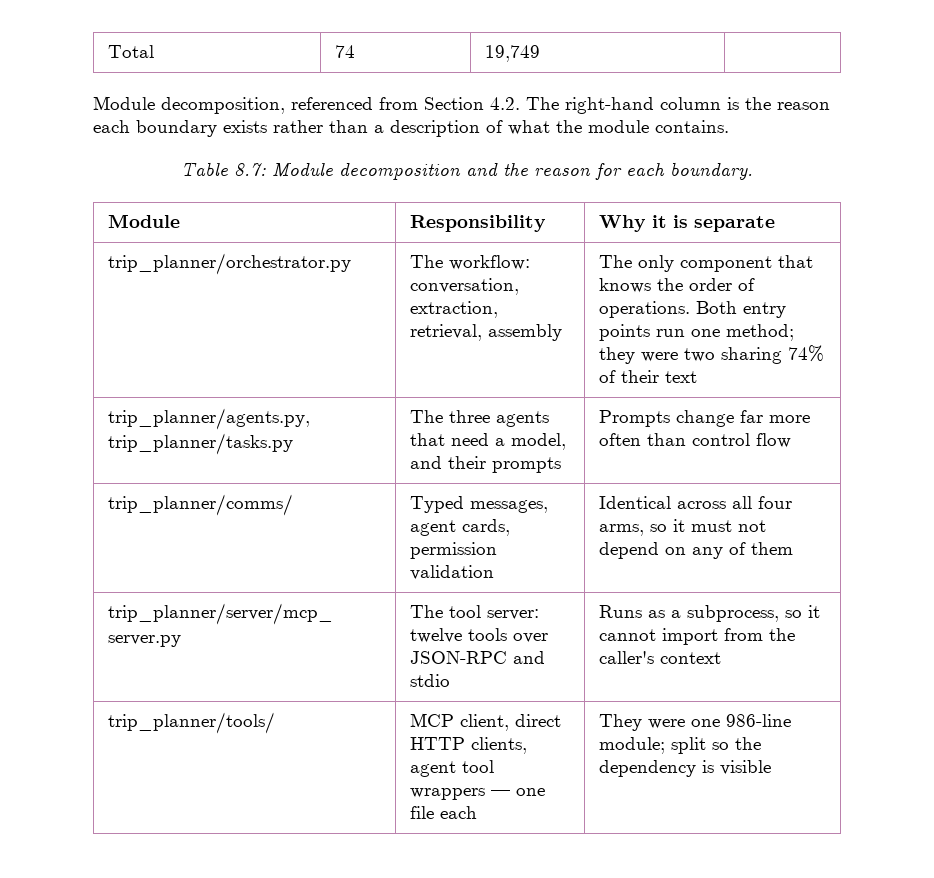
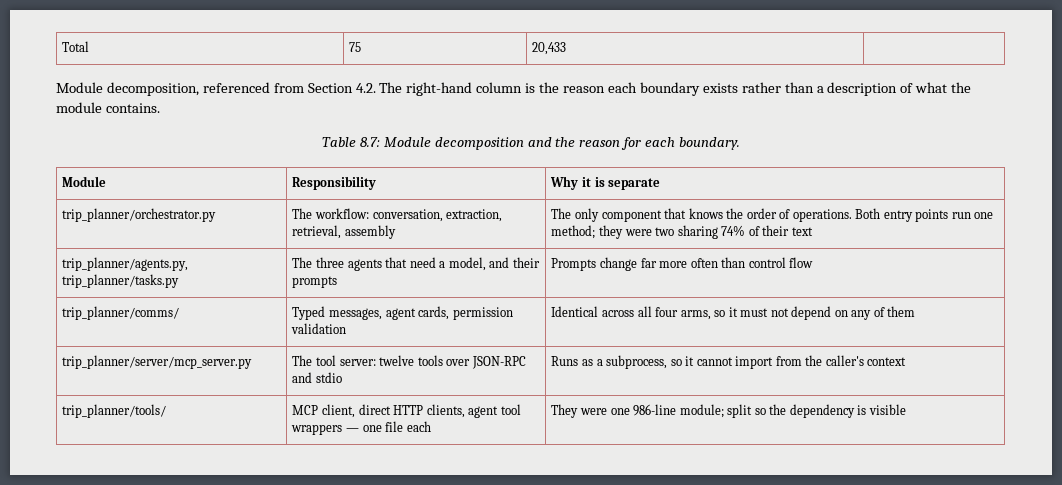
[334,45,355,58] [484,45,540,62] 74 | 19,749 -> [349,42,362,52] [532,42,567,55] 75 | 20,433

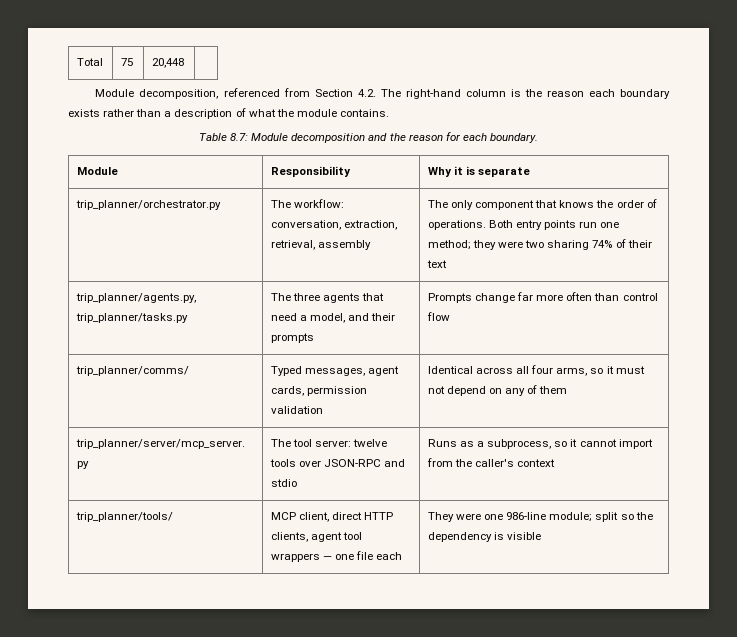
[532,42,567,55] 20,433 -> [151,58,184,68] 20,448

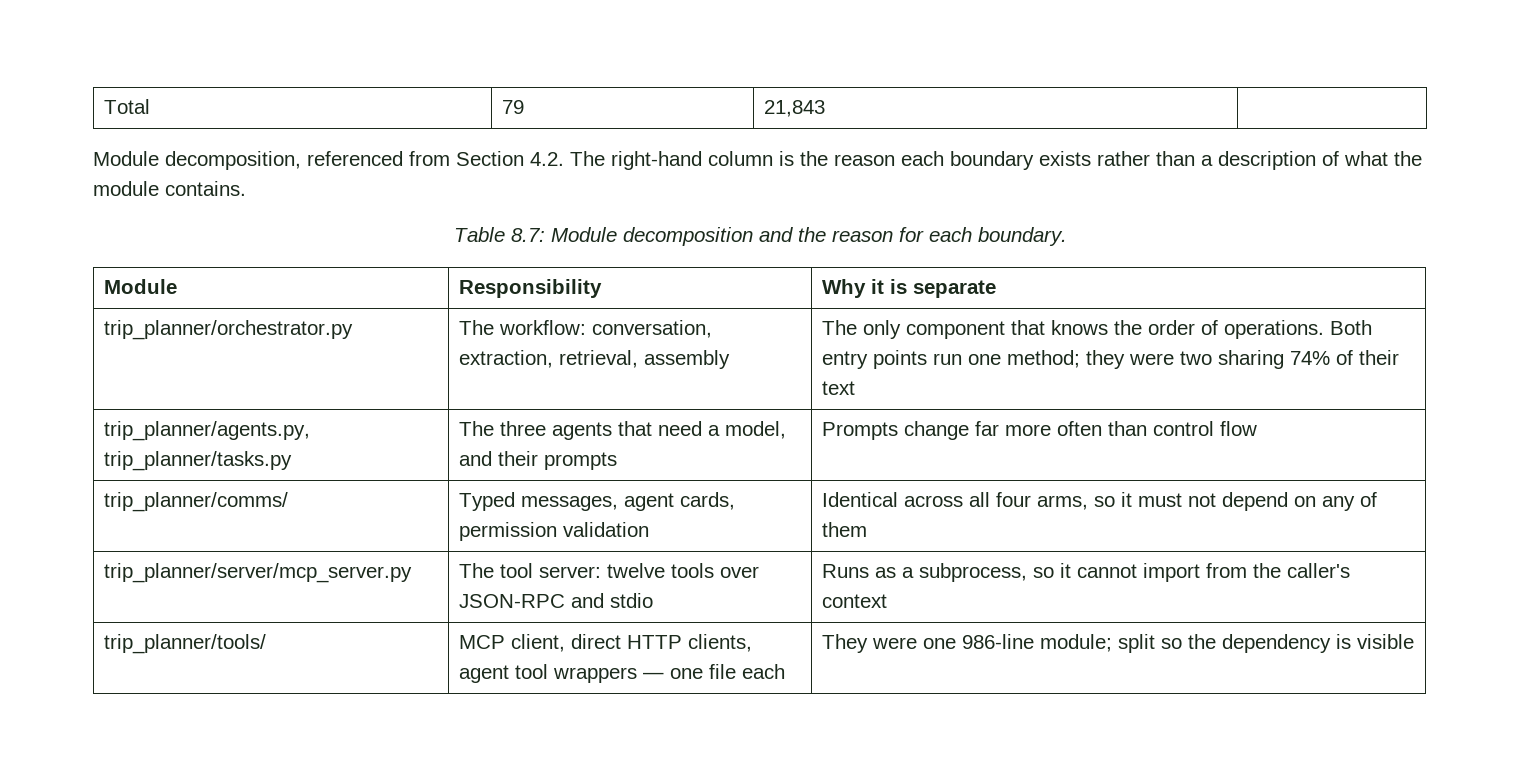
[120,58,133,66] [151,58,184,68] 75 | 20,448 -> [502,100,525,114] [764,100,826,117] 79 | 21,843

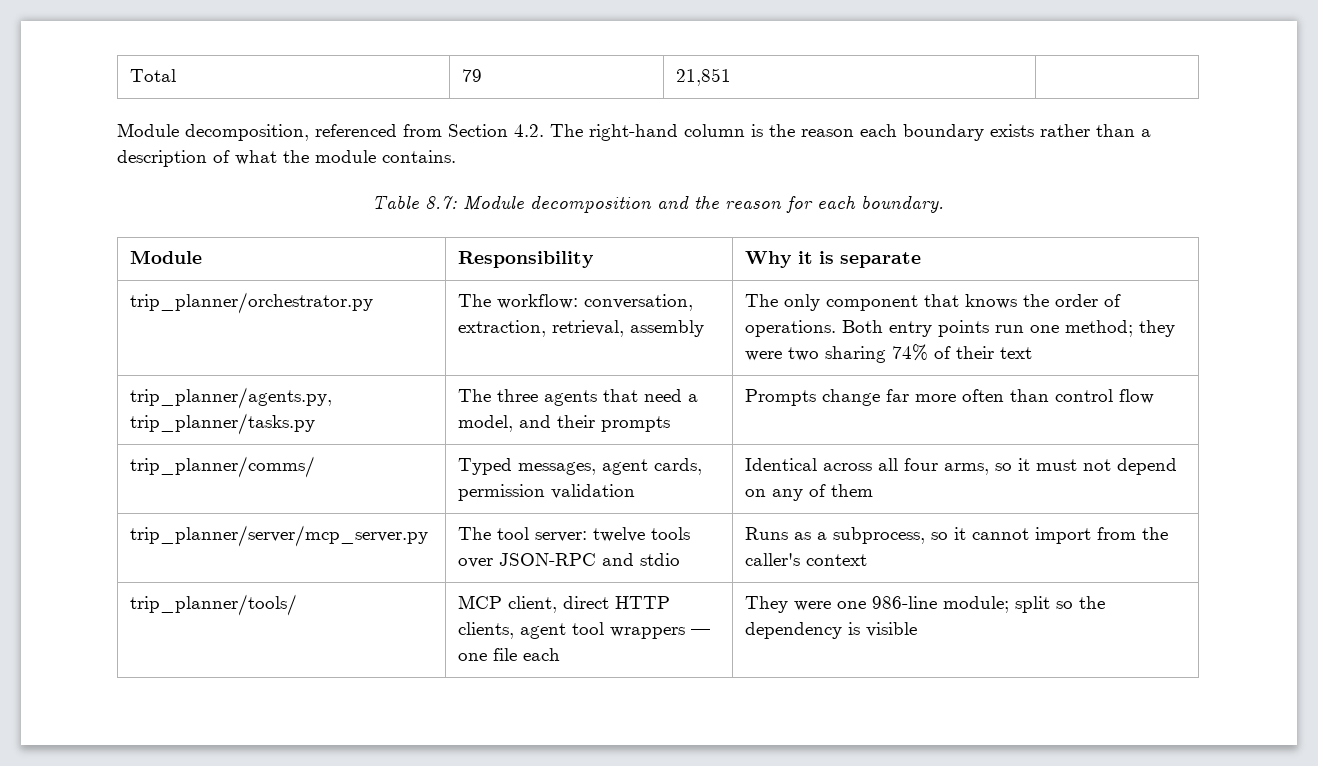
[764,100,826,117] 21,843 -> [676,68,732,86] 21,851

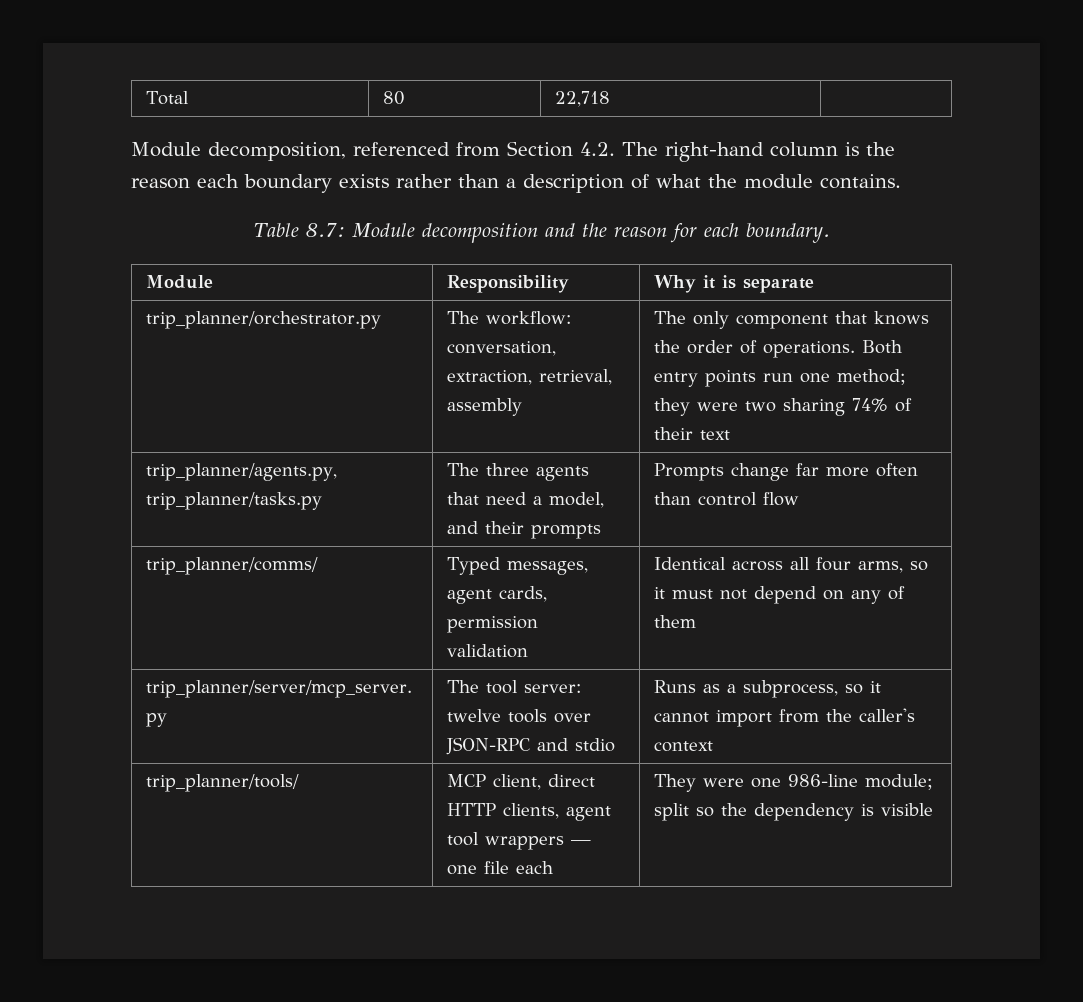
[462,69,483,82] [676,68,732,86] 79 | 21,851 -> [382,91,405,105] [554,91,610,107] 80 | 22,718

